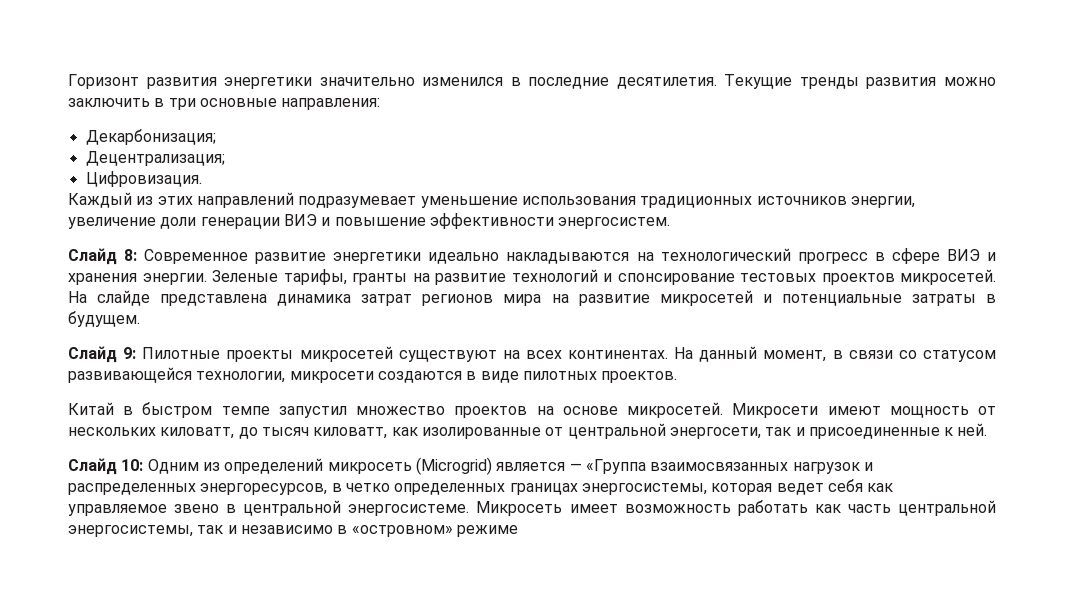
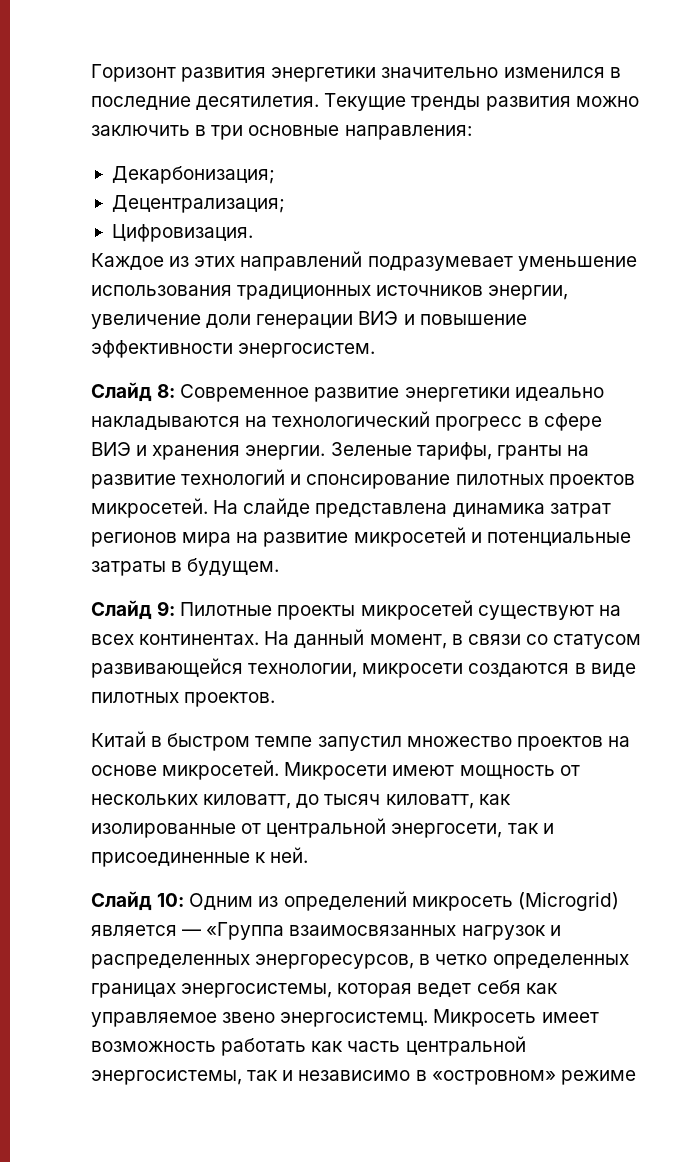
[68,192,132,208] Каждый -> [91,253,164,270] Каждое
[740,273,816,282] тестовых -> [455,474,544,485] пилотных
[226,500,470,516] в центральной энергосистеме. -> [280,1012,429,1027] энергосистемц.

